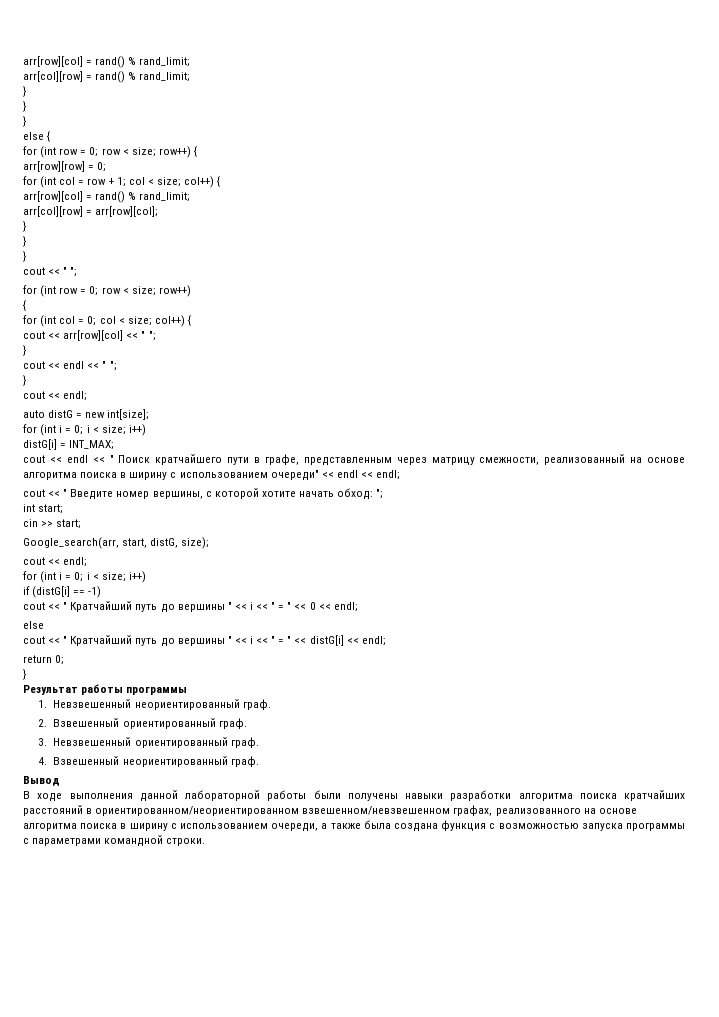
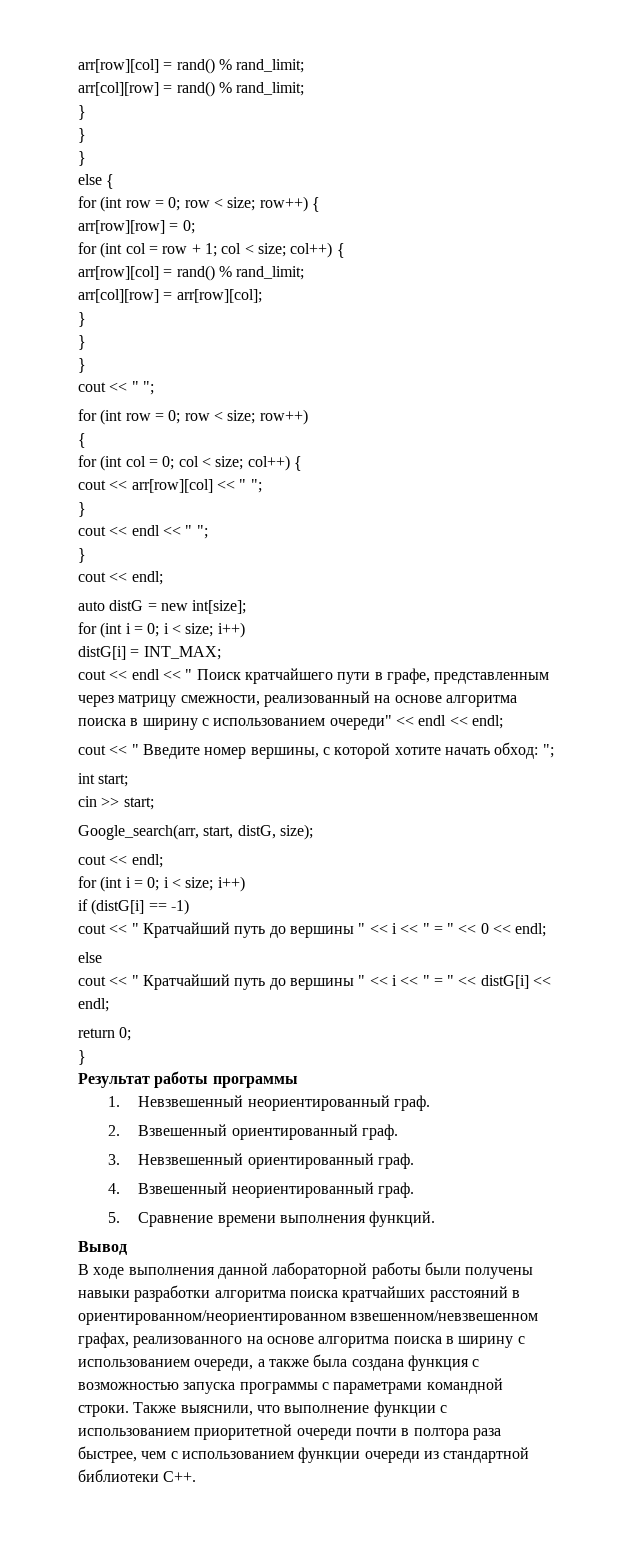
(259, 761) none -> [108,1211,436,1227] // 5. Сравнение времени выполнения функций.
(206, 842) none -> [133,1401,447,1417] [78,1424,501,1440] [78,1446,530,1463] [78,1469,197,1482] Также выяснили, что выполнение функции с использованием приоритетной очереди почти в полтора раза быстрее, чем с использованием функции очереди из стандартной библиотеки С++.

